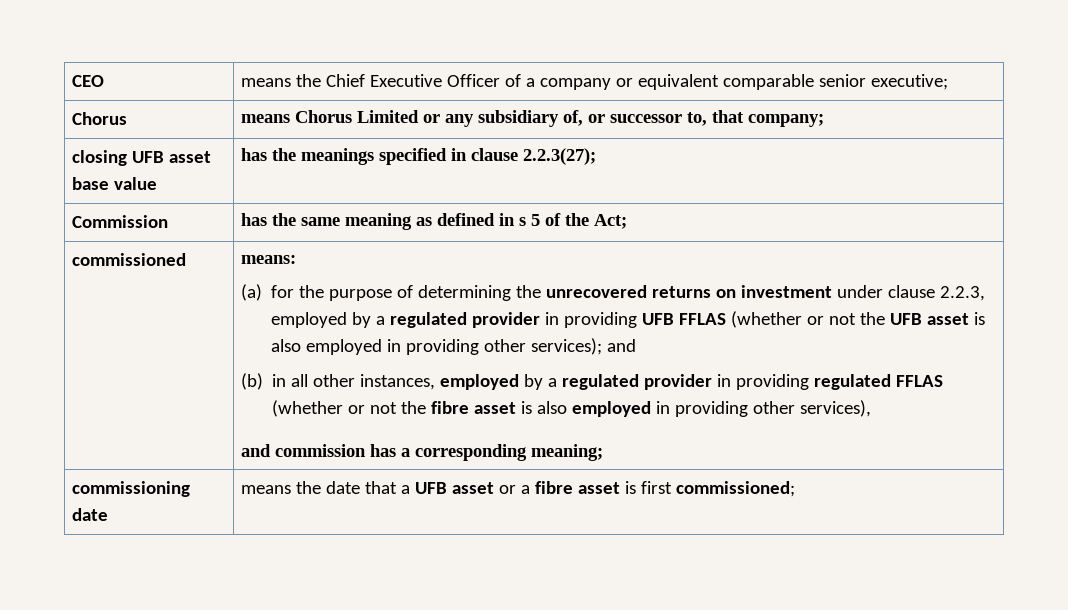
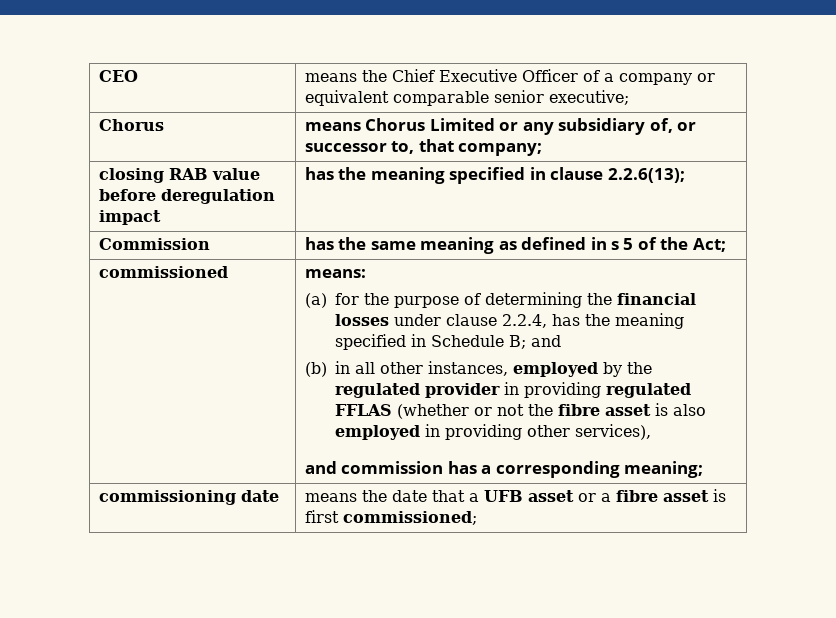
[131,151,211,163] [71,177,157,190] [240,148,374,165] UFB asset base value | has the meanings -> [168,168,260,180] [98,189,275,204] [98,210,161,225] [304,167,445,184] RAB value before deregulation impact | has the meaning
[522,148,596,165] 2.2.3(27); -> [607,168,685,183] 2.2.6(13);
[545,285,985,301] [270,311,985,328] [270,338,602,355] unrecovered returns on investment under clause 2.2.3, employed by a regulated provider in providing UFB FFLAS (whether or not the UFB asset is also employed in providing other services); -> [616,293,696,305] [334,313,684,329] [334,334,526,350] financial losses under clause 2.2.4, has the meaning specified in Schedule B;
[547,378,557,387] a -> [626,362,652,374] the

